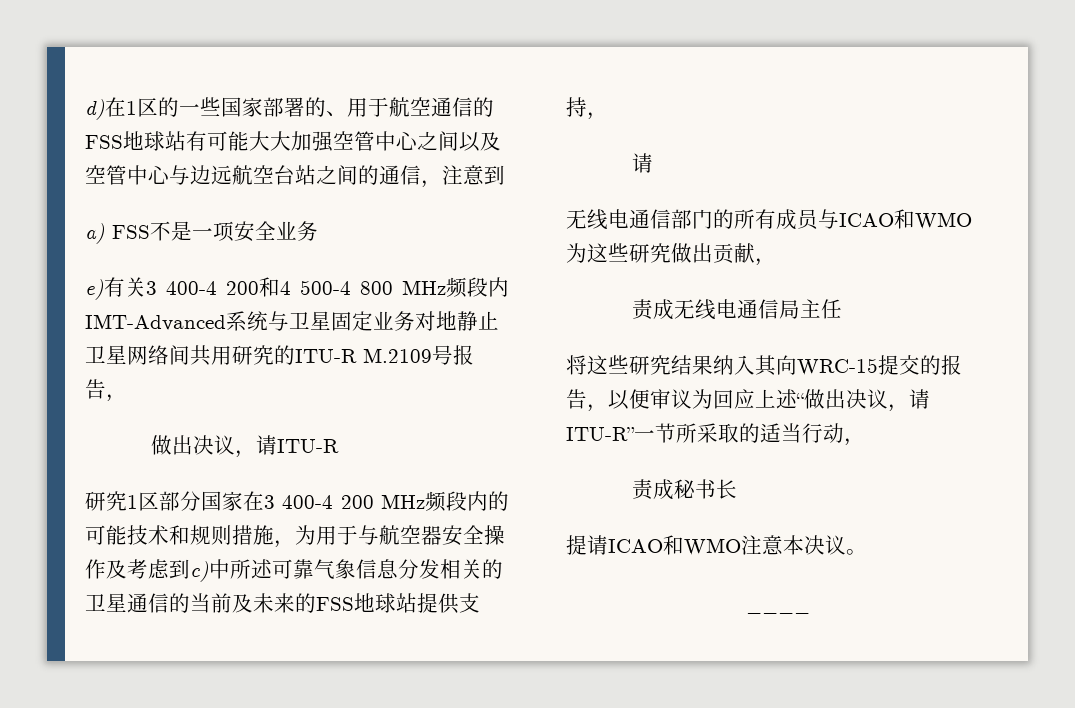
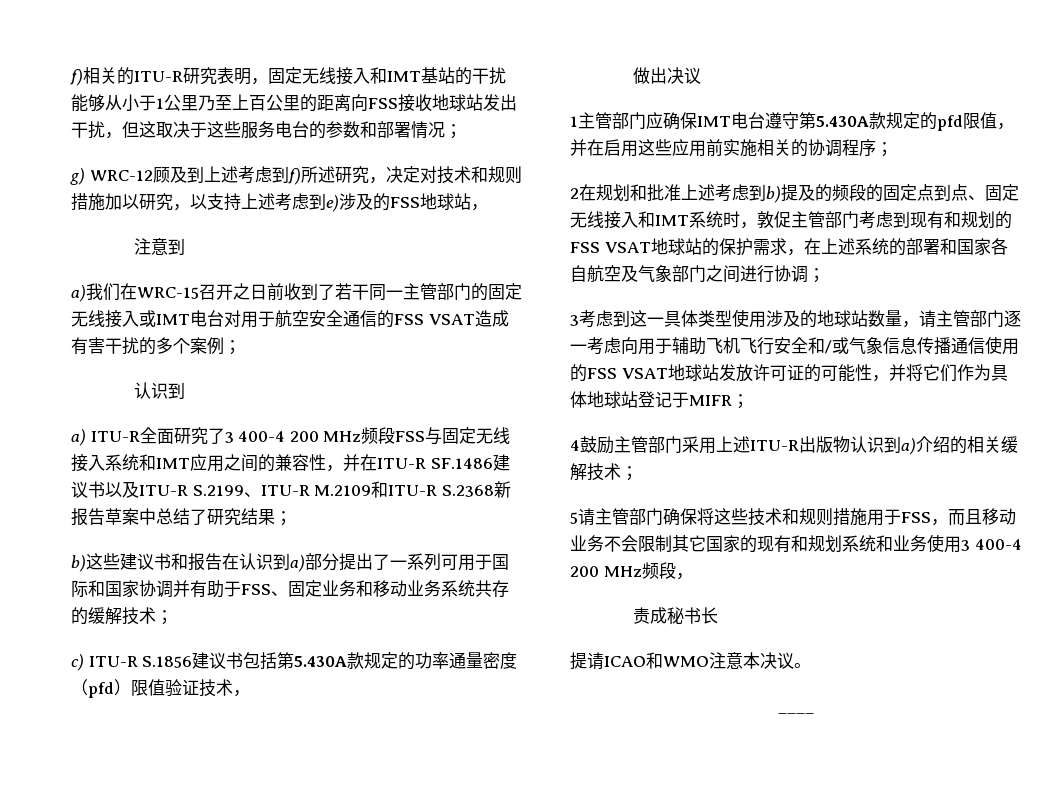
[85,97,494,120] [85,131,501,152] [85,165,505,188] [85,221,318,244] [85,277,509,300] [85,311,499,331] [85,345,474,366] [85,379,127,402] [151,435,340,458] [85,491,509,512] [85,525,505,548] [85,559,503,582] [85,593,480,614] [566,97,608,120] [632,153,654,173] [566,209,972,230] [566,243,776,266] [632,299,843,320] [566,355,962,376] [566,389,930,412] [566,423,844,443] d)在1区的一些国家部署的、用于航空通信的FSS地球站有可能大大加强空管中心之间以及空管中心与边远航空台站之间的通信，注意到 // a) FSS不是一项安全业务 // e)有关3 400-4 200和4 500-4 800 MHz频段内IMT-Advanced系统与卫星固定业务对地静止卫星网络间共用研究的ITU-R M.2109号报告， // 做出决议，请ITU-R // 研究1区部分国家在3 400-4 200 MHz频段内的可能技术和规则措施，为用于与航空器安全操作及考虑到c)中所述可靠气象信息分发相关的卫星通信的当前及未来的FSS地球站提供支持， // 请 // 无线电通信部门的所有成员与ICAO和WMO为这些研究做出贡献， // 责成无线电通信局主任 // 将这些研究结果纳入其向WRC-15提交的报告，以便审议为回应上述“做出决议，请ITU-R”一节所采取的适当行动 -> [70,67,507,86] [71,94,517,112] [71,121,462,139] [70,166,522,185] [71,193,488,212] [133,238,185,255] [71,283,522,302] [71,310,509,328] [71,337,241,355] [133,382,185,399] [71,427,511,446] [71,454,510,472] [71,481,511,498] [71,508,292,526] [71,553,509,572] [71,580,509,598] [71,607,173,625] [71,652,518,671] [71,679,250,698] [632,67,701,84] [570,112,1014,131] [570,139,893,157] [570,184,1019,203] [570,211,1012,229] [570,238,1008,256] [570,265,825,283] [570,309,1021,328] [570,336,1019,355] [570,364,1008,382] [570,391,749,409] [570,436,1018,455] [570,463,638,481] [570,508,1016,526] [570,534,1022,553] [570,562,676,579] f)相关的ITU-R研究表明，固定无线接入和IMT基站的干扰能够从小于1公里乃至上百公里的距离向FSS接收地球站发出干扰，但这取决于这些服务电台的参数和部署情况； // g) WRC-12顾及到上述考虑到f)所述研究，决定对技术和规则措施加以研究，以支持上述考虑到e)涉及的FSS地球站， // 注意到 // a)我们在WRC-15召开之日前收到了若干同一主管部门的固定无线接入或IMT电台对用于航空安全通信的FSS VSAT造成有害干扰的多个案例； // 认识到 // a) ITU-R全面研究了3 400-4 200 MHz频段FSS与固定无线接入系统和IMT应用之间的兼容性，并在ITU-R SF.1486建议书以及ITU-R S.2199、ITU-R M.2109和ITU-R S.2368新报告草案中总结了研究结果； // b)这些建议书和报告在认识到a)部分提出了一系列可用于国际和国家协调并有助于FSS、固定业务和移动业务系统共存的缓解技术； // c) ITU-R S.1856建议书包括第5.430A款规定的功率通量密度（pfd）限值验证技术， // 做出决议 // 1主管部门应确保IMT电台遵守第5.430A款规定的pfd限值，并在启用这些应用前实施相关的协调程序； // 2在规划和批准上述考虑到b)提及的频段的固定点到点、固定无线接入和IMT系统时，敦促主管部门考虑到现有和规划的FSS VSAT地球站的保护需求，在上述系统的部署和国家各自航空及气象部门之间进行协调； // 3考虑到这一具体类型使用涉及的地球站数量，请主管部门逐一考虑向用于辅助飞机飞行安全和/或气象信息传播通信使用的FSS VSAT地球站发放许可证的可能性，并将它们作为具体地球站登记于MIFR； // 4鼓励主管部门采用上述ITU-R出版物认识到a)介绍的相关缓解技术； // 5请主管部门确保将这些技术和规则措施用于FSS，而且移动业务不会限制其它国家的现有和规划系统和业务使用3 400-4 200 MHz频段

